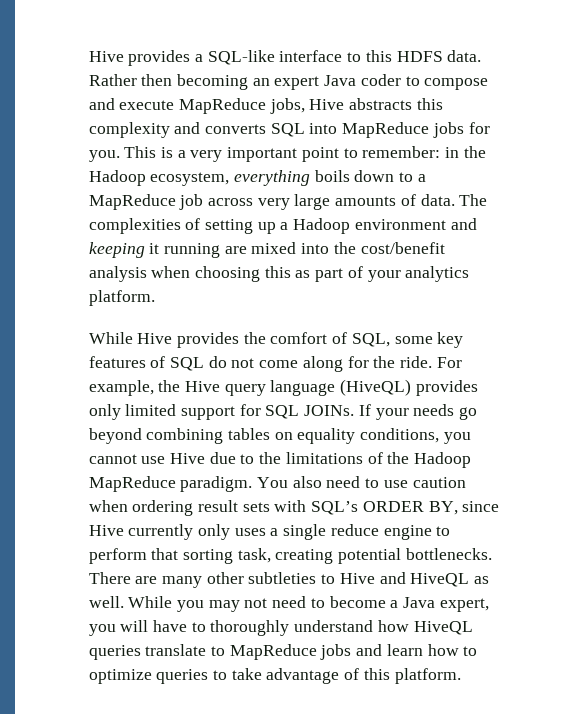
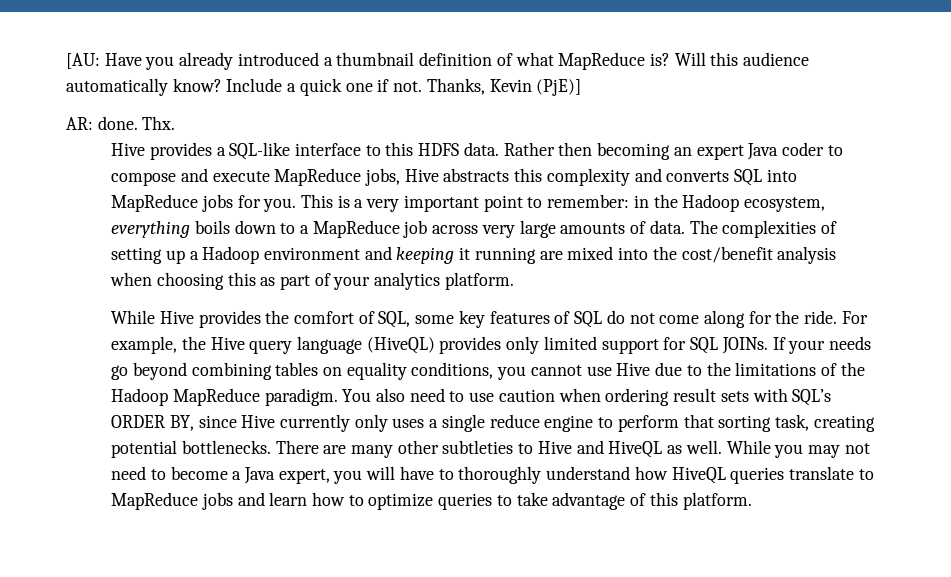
(88, 56) none -> [66,52,810,70] [66,78,582,96] [66,116,176,130] [AU: Have you already introduced a thumbnail definition of what MapReduce is? Will this audience automatically know? Include a quick one if not. Thanks, Kevin (PjE)] // AR: done. Thx. //

